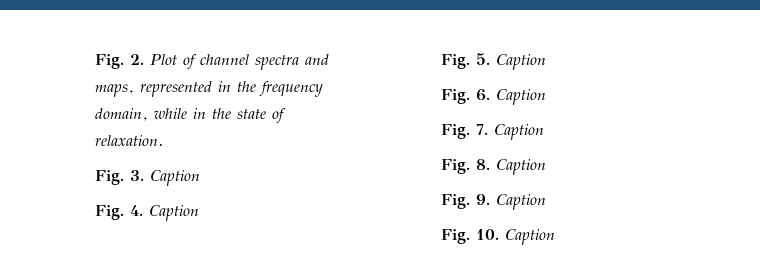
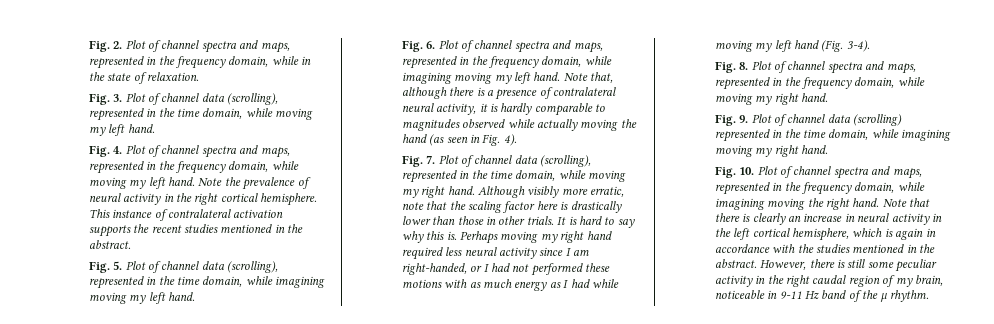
[149,170,200,186] [94,205,199,221] [440,53,546,70] [440,89,546,105] [440,124,544,140] [440,159,546,175] [440,194,546,210] [440,229,555,245] Caption // Fig. 4. Caption // Fig. 5. Caption // Fig. 6. Caption // Fig. 7. Caption // Fig. 8. Caption // Fig. 9. Caption // Fig. 10. Caption -> [125,93,279,105] [88,108,314,121] [88,124,155,136] [88,145,290,158] [88,161,299,174] [88,177,311,190] [88,193,318,206] [88,209,284,221] [88,224,304,237] [88,240,131,249] [88,261,279,273] [88,276,326,289] [88,292,195,304] [401,40,603,53] [401,56,612,69] [401,72,614,84] [401,87,617,100] [401,103,606,116] [401,119,637,131] [401,134,517,146] [401,155,592,167] [401,170,627,183] [401,186,625,198] [401,201,622,213] [401,216,635,228] [401,231,612,244] [401,247,590,260] [401,263,611,276] [401,279,619,291] [714,40,870,52] [714,61,916,74] [714,77,925,90] [714,93,828,105] [714,114,903,126] [714,129,952,142] [714,145,828,157] [714,166,922,179] [714,182,925,195] [714,198,931,210] [714,213,942,225] [714,228,936,241] [714,244,936,253] [714,259,938,272] [714,275,943,287] [714,290,929,302] Plot of channel data (scrolling), represented in the time domain, while moving my left hand. // Fig. 4. Plot of channel spectra and maps, represented in the frequency domain, while moving my left hand. Note the prevalence of neural activity in the right cortical hemisphere. This instance of contralateral activation supports the recent studies mentioned in the abstract. // Fig. 5. Plot of channel data (scrolling), represented in the time domain, while imagining moving my left hand. // Fig. 6. Plot of channel spectra and maps, represented in the frequency domain, while imagining moving my left hand. Note that, although there is a presence of contralateral neural activity, it is hardly comparable to magnitudes observed while actually moving the hand (as seen in Fig. 4). // Fig. 7. Plot of channel data (scrolling), represented in the time domain, while moving my right hand. Although visibly more erratic, note that the scaling factor here is drastically lower than those in other trials. It is hard to say why this is. Perhaps moving my right hand required less neural activity since I am right-handed, or I had not performed these motions with as much energy as I had while moving my left hand (Fig. 3-4). // Fig. 8. Plot of channel spectra and maps, represented in the frequency domain, while moving my right hand. // Fig. 9. Plot of channel data (scrolling) represented in the time domain, while imagining moving my right hand. // Fig. 10. Plot of channel spectra and maps, represented in the frequency domain, while imagining moving the right hand. Note that there is clearly an increase in neural activity in the left cortical hemisphere, which is again in accordance with the studies mentioned in the abstract. However, there is still some peculiar activity in the right caudal region of my brain, noticeable in 9-11 Hz band of the μ rhythm.

